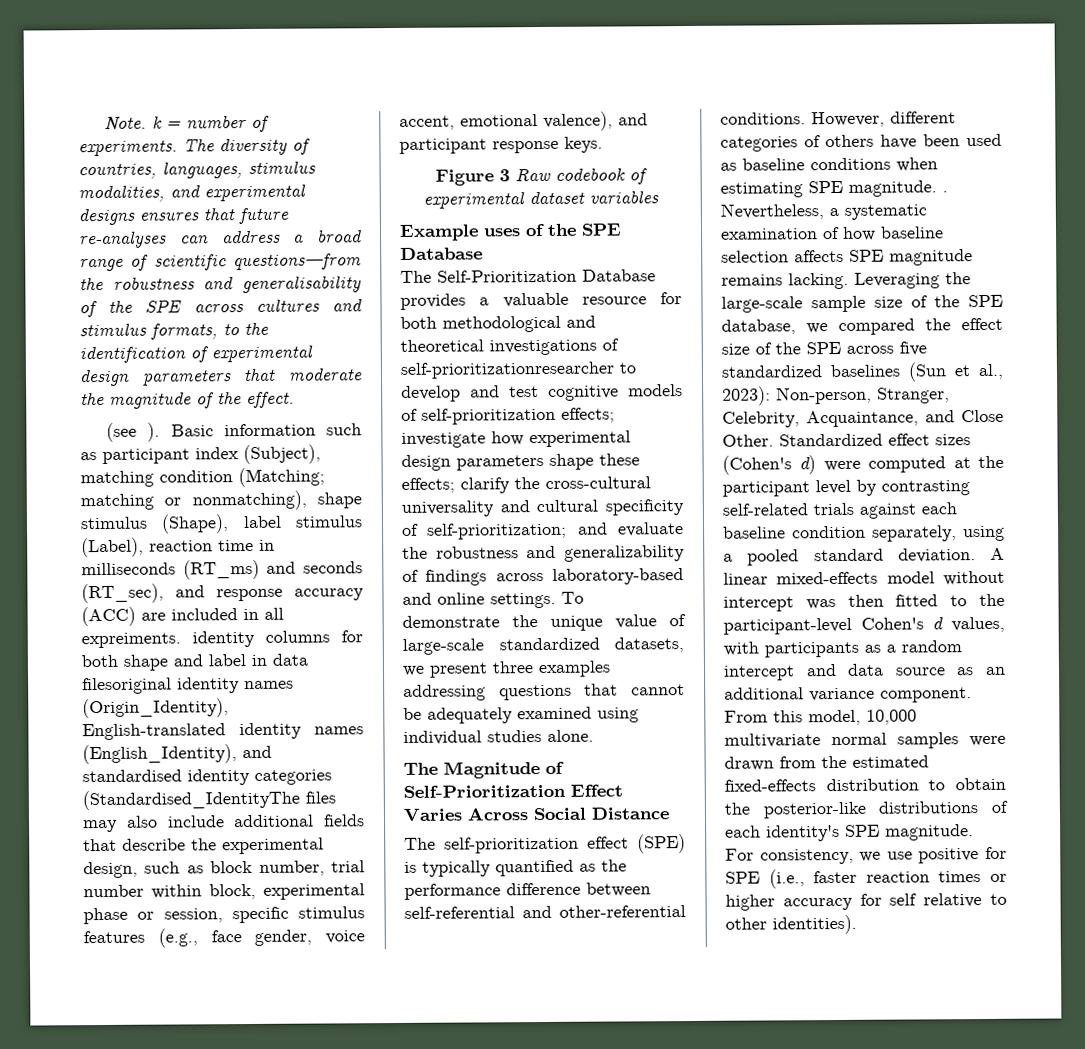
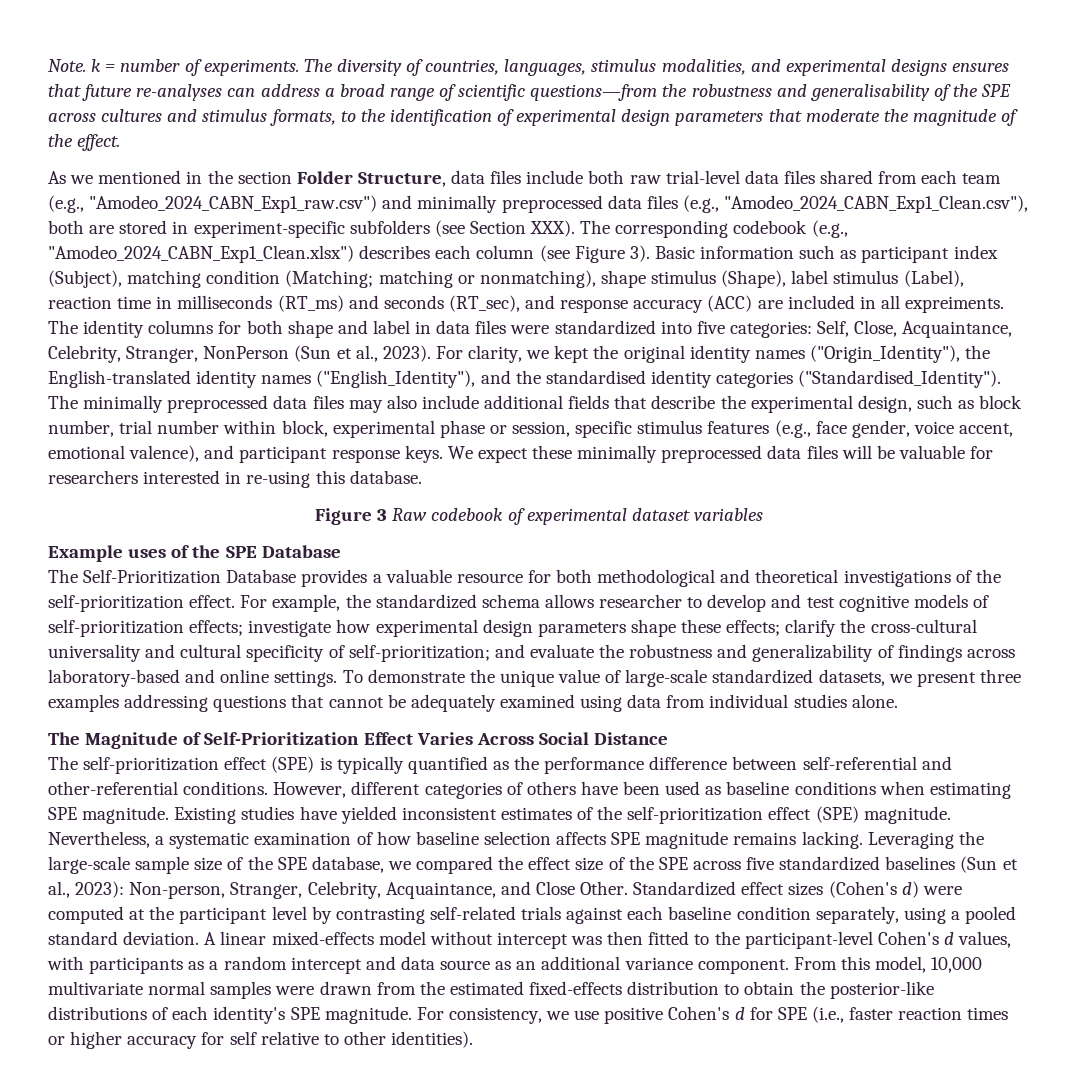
[106,422,161,442] (see ). -> [48,170,1002,187] [48,195,1029,213] [48,220,848,238] [48,245,650,263] As we mentioned in the section Folder Structure, data files include both raw trial-level data files shared from each team (e.g., "Amodeo_2024_CABN_Exp1_raw.csv") and minimally preprocessed data files (e.g., "Amodeo_2024_CABN_Exp1_Clean.csv"), both are stored in experiment-specific subfolders (see Section XXX). The corresponding codebook (e.g., "Amodeo_2024_CABN_Exp1_Clean.xlsx") describes each column (see Figure 3).
(181, 640) none -> [48,320,78,334] The
[82,677,294,695] [82,698,229,719] [82,722,364,741] [82,744,272,765] [82,768,332,786] [82,789,300,811] filesoriginal identity names (Origin_Identity), English-translated identity names (English_Identity), and standardised identity categories (Standardised_IdentityThe -> [475,320,1013,338] [48,345,991,363] [48,370,1002,388] [48,395,308,413] files were standardized into five categories: Self, Close, Acquaintance, Celebrity, Stranger, NonPerson (Sun et al., 2023). For clarity, we kept the original identity names ("Origin_Identity"), the English-translated identity names ("English_Identity"), and the standardised identity categories ("Standardised_Identity"). The minimally preprocessed data
(603, 144) none -> [447,445,994,463] [48,470,422,488] We expect these minimally preprocessed data files will be valuable for researchers interested in re-using this database.
[400,361,615,379] self-prioritizationresearcher -> [975,569,1001,583] [48,594,683,612] the self-prioritization effect. For example, the standardized schema allows researcher
(639, 715) none -> [627,694,706,708] data from
[942,191,948,193] . -> [174,806,951,824] Existing studies have yielded inconsistent estimates of the self-prioritization effect (SPE) magnitude.
(980, 856) none -> [668,1006,745,1020] Cohen's d

